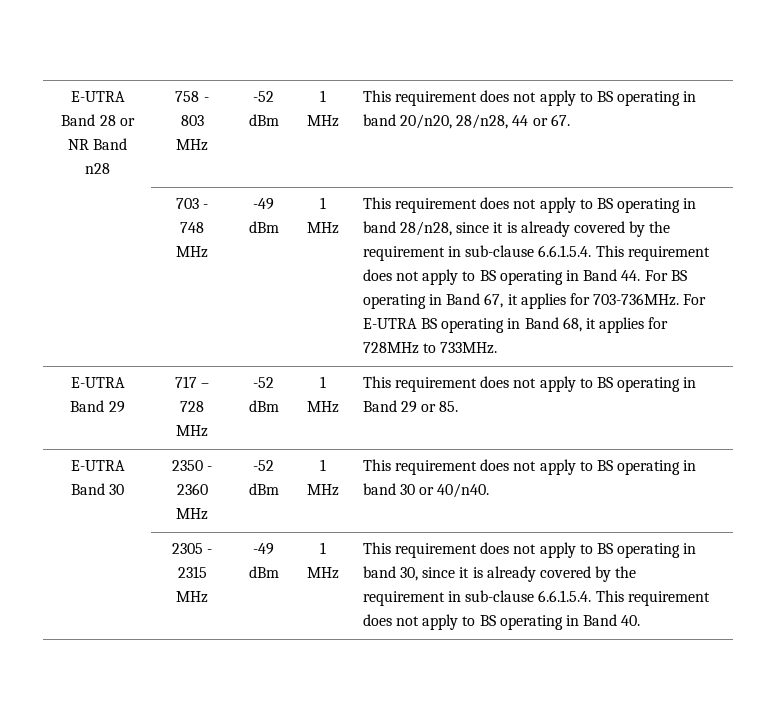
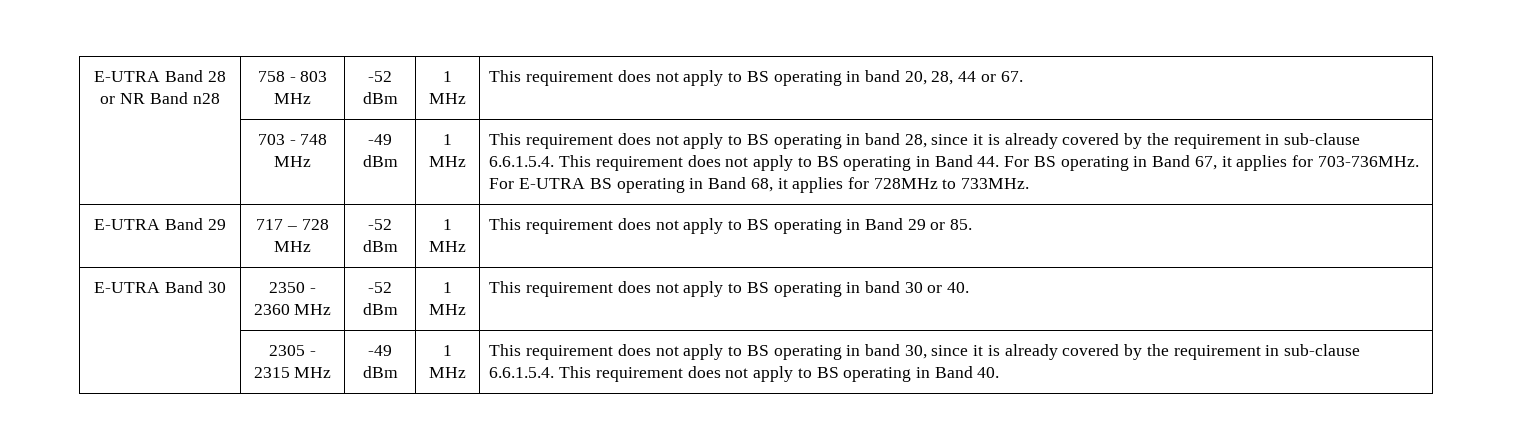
[400,114,509,129] 20/n20, 28/n28, -> [904,71,954,85] 20, 28,
[400,221,453,236] 28/n28, -> [904,134,927,148] 28,
[437,483,490,498] 40/n40. -> [947,282,970,293] 40.

